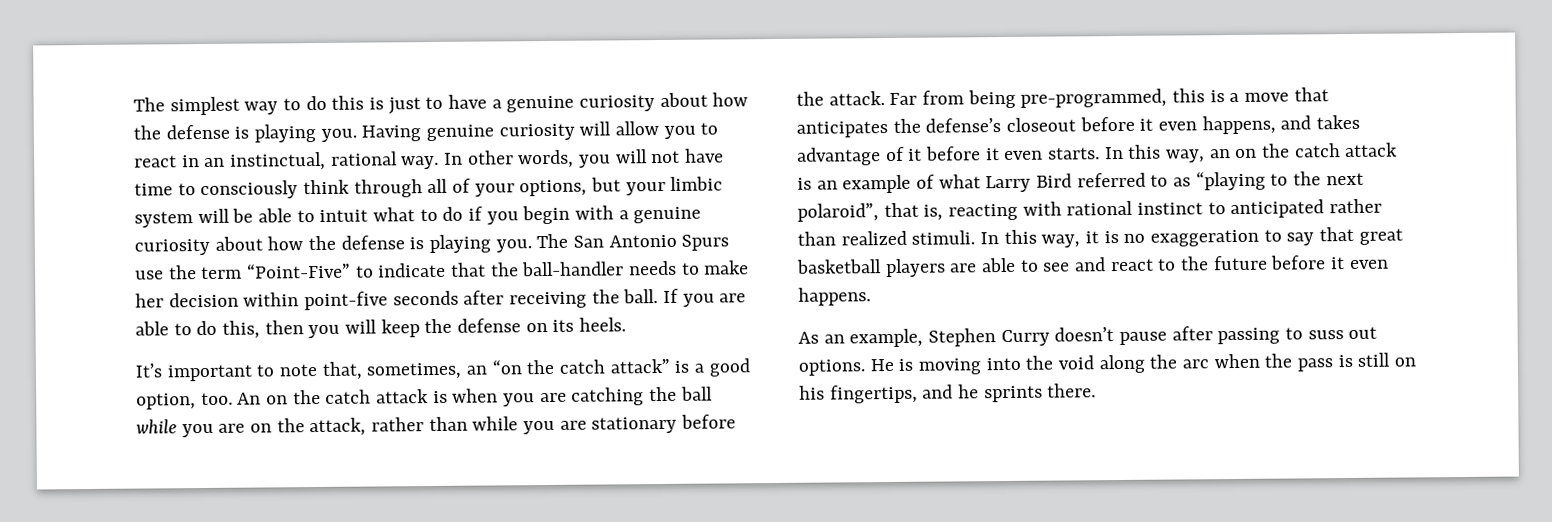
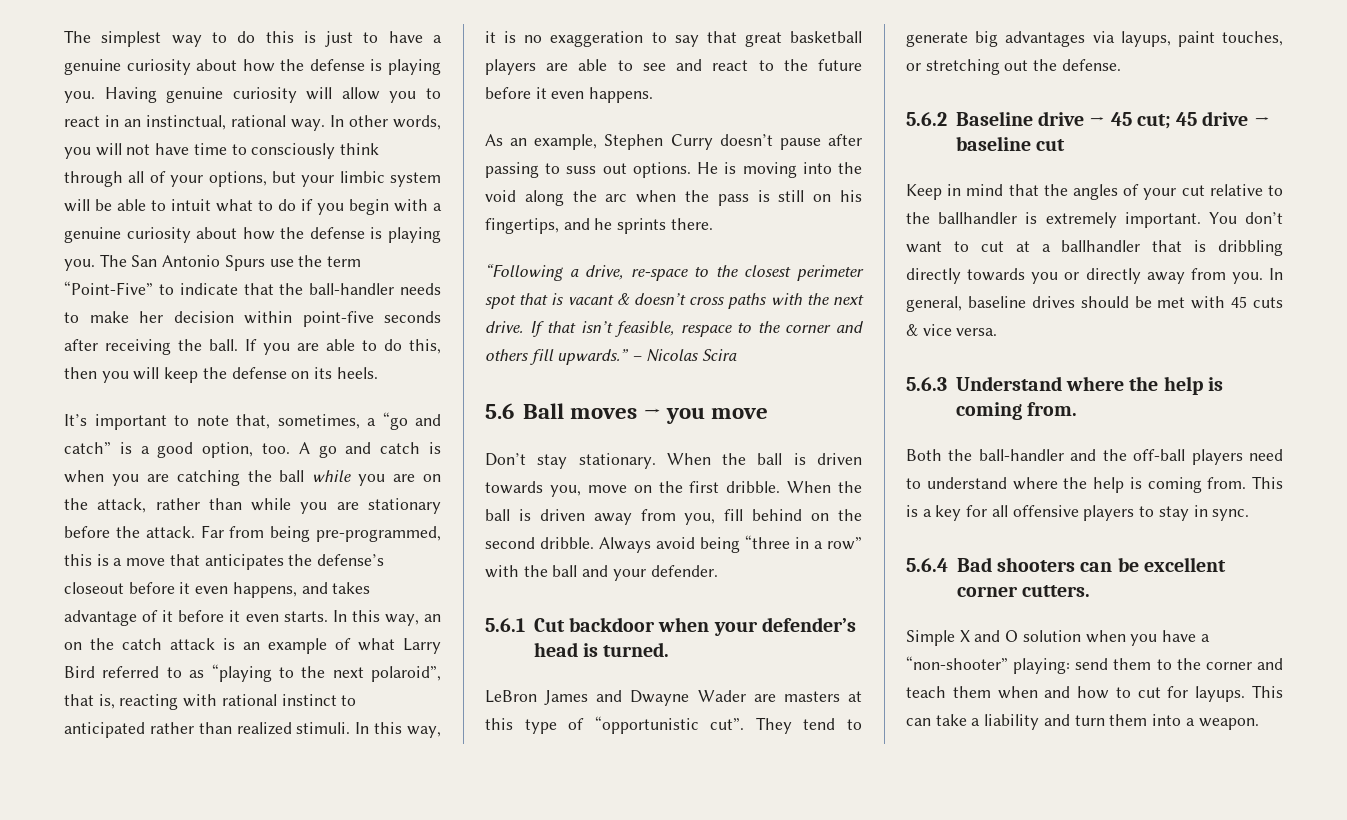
[466,358,670,375] an “on the catch attack” -> [367,412,441,430] [64,442,111,454] a “go and catch”
[237,389,430,405] An on the catch attack -> [298,442,421,458] A go and catch
(1097, 390) none -> [485,264,864,281] [485,293,864,309] [485,321,864,337] [485,349,737,365] [485,403,769,424] [485,453,862,469] [485,481,862,497] [485,509,862,525] [485,535,862,553] [485,565,718,581] [485,617,856,636] [533,642,670,657] [485,690,862,706] [485,716,862,734] [906,31,1283,47] [906,59,1121,75] [906,111,1270,129] [955,136,1066,151] [906,184,1283,200] [906,212,1283,228] [906,240,1283,256] [906,268,1283,284] [906,296,1283,312] [906,324,998,336] [906,376,1223,395] [955,402,1078,420] [906,449,1283,465] [906,476,1283,493] [906,505,1250,521] [906,557,1226,572] [956,585,1091,597] [906,630,1210,646] [906,656,1283,674] [906,685,1283,702] [906,714,1259,730] // “Following a drive, re-space to the closest perimeter spot that is vacant & doesn’t cross paths with the next drive. If that isn’t feasible, respace to the corner and others fill upwards.” – Nicolas Scira // 5.6 Ball moves → you move // Don’t stay stationary. When the ball is driven towards you, move on the first dribble. When the ball is driven away from you, fill behind on the second dribble. Always avoid being “three in a row” with the ball and your defender. // 5.6.1 Cut backdoor when your defender’s head is turned. // LeBron James and Dwayne Wader are masters at this type of “opportunistic cut”. They tend to generate big advantages via layups, paint touches, or stretching out the defense. // 5.6.2 Baseline drive → 45 cut; 45 drive → baseline cut // Keep in mind that the angles of your cut relative to the ballhandler is extremely important. You don’t want to cut at a ballhandler that is dribbling directly towards you or directly away from you. In general, baseline drives should be met with 45 cuts & vice versa. // 5.6.3 Understand where the help is coming from. // Both the ball-handler and the off-ball players need to understand where the help is coming from. This is a key for all offensive players to stay in sync. // 5.6.4 Bad shooters can be excellent corner cutters. // Simple X and O solution when you have a “non-shooter” playing: send them to the corner and teach them when and how to cut for layups. This can take a liability and turn them into a weapon.

